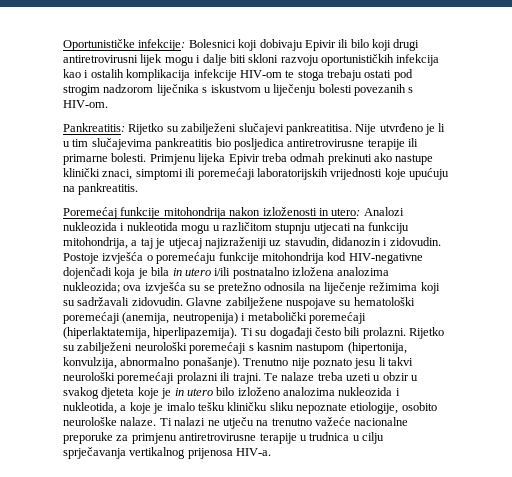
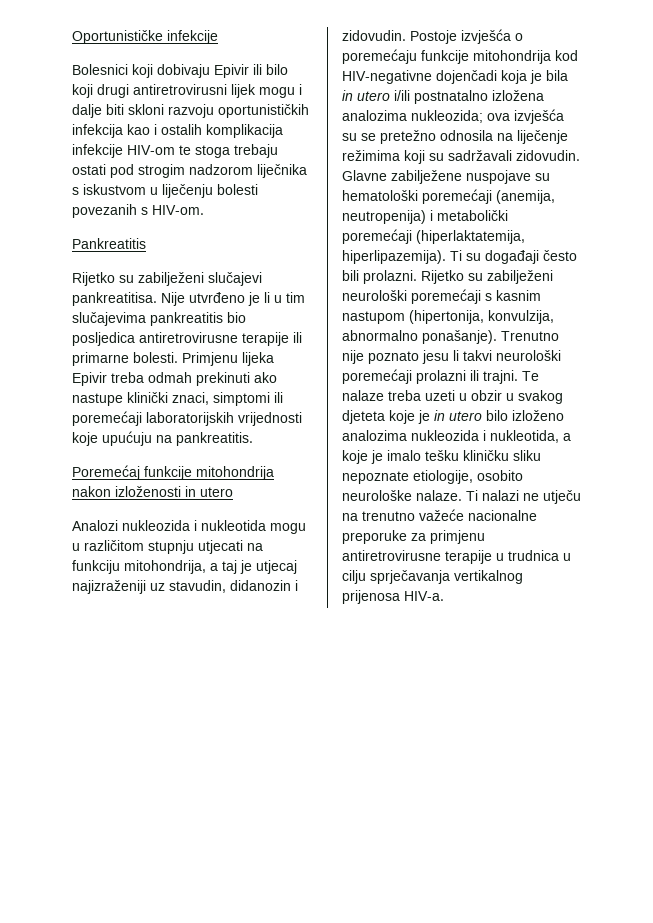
[138,39,186,51] infekcije: -> [167,30,218,44] infekcije //
[63,123,125,132] Pankreatitis: -> [72,238,146,249] Pankreatitis //
[331,208,361,216] utero: -> [200,487,233,497] utero //

